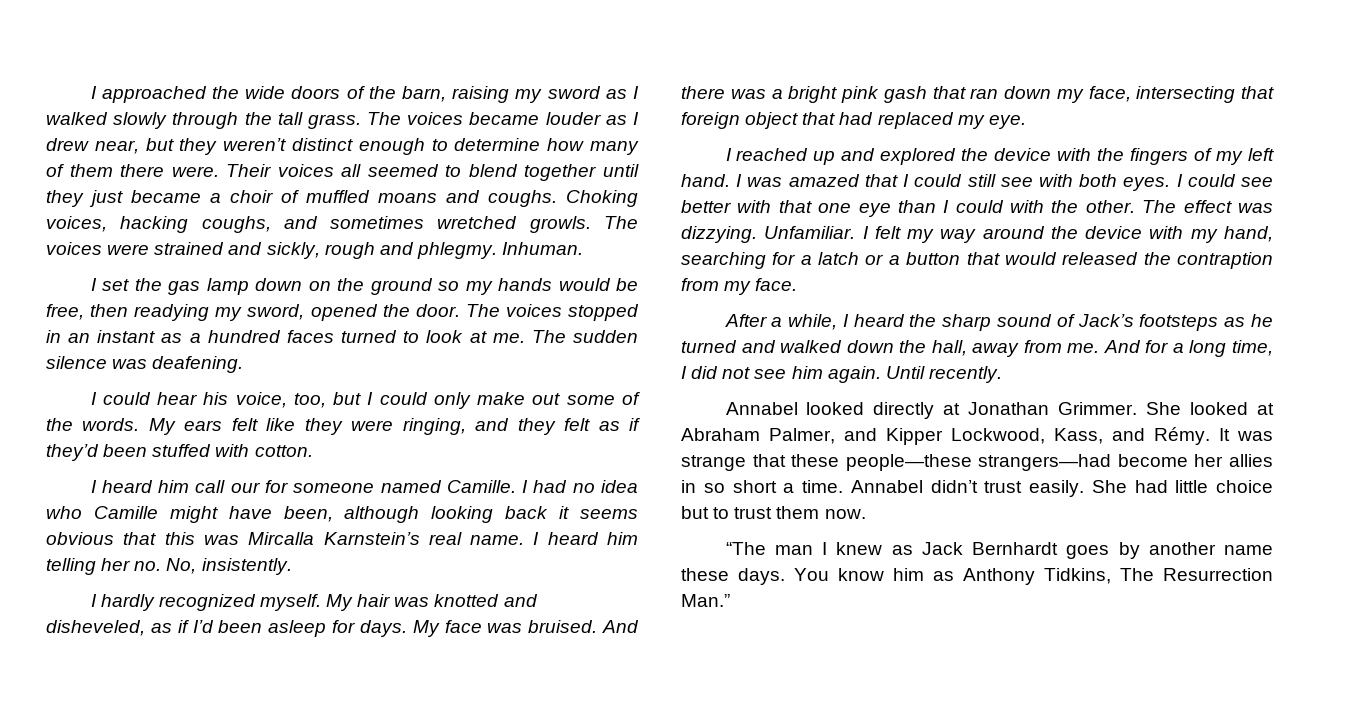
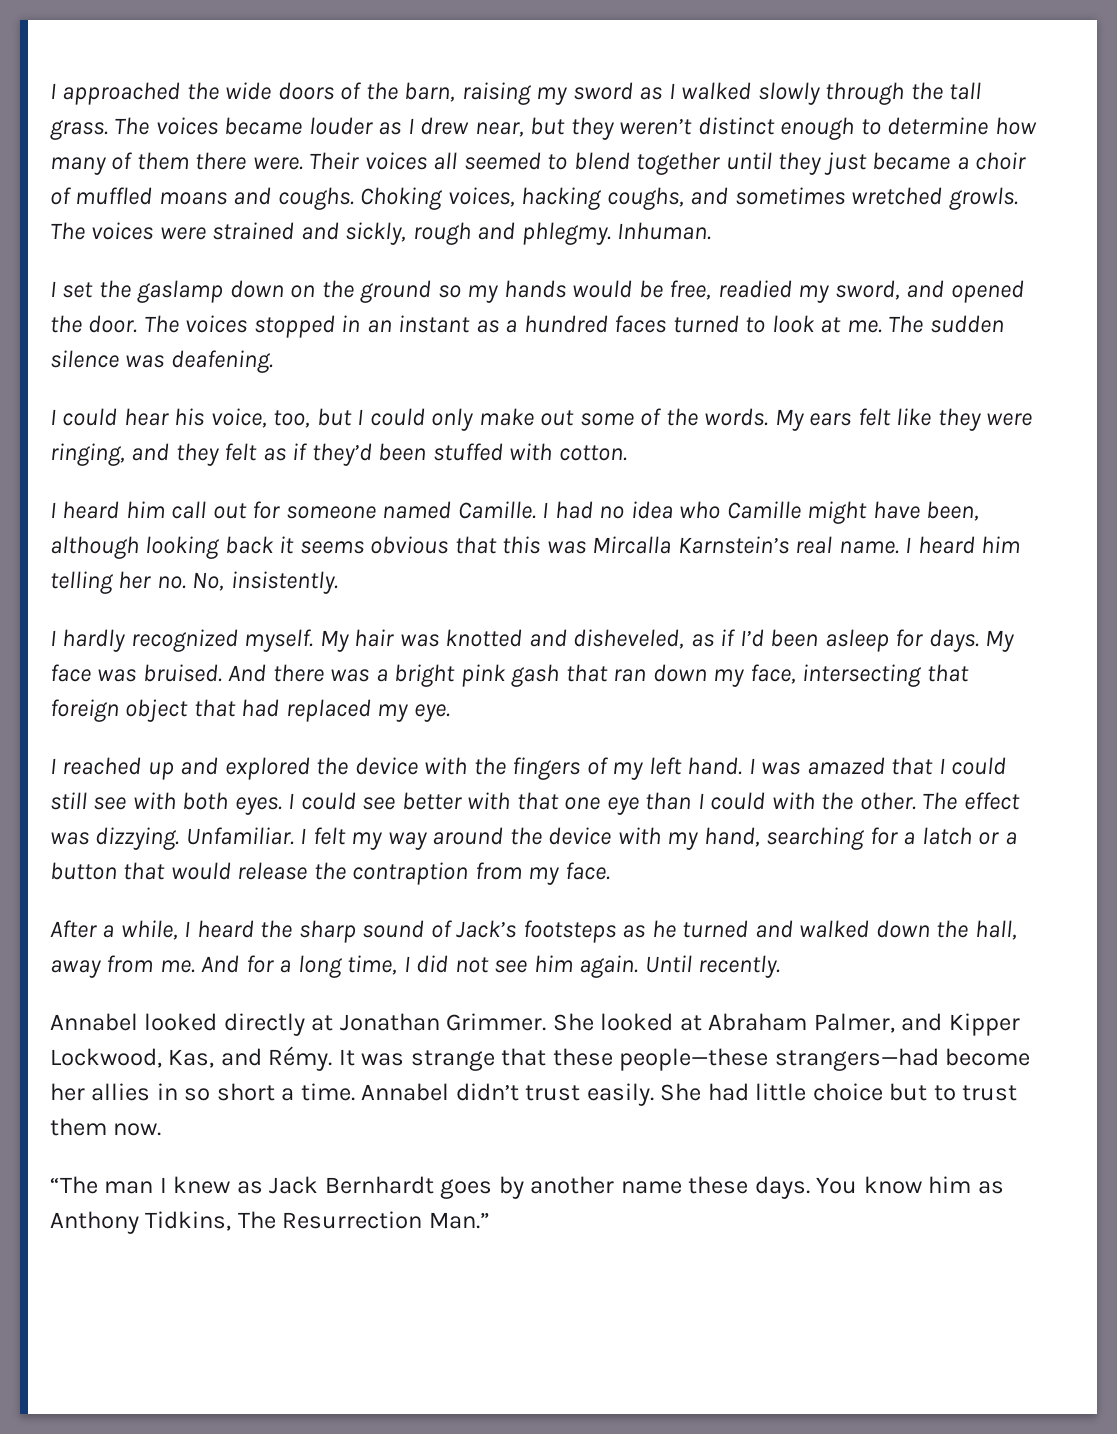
[167,278,249,295] gas lamp -> [137,280,224,303] gaslamp
[90,304,210,321] then readying -> [717,280,792,298] readied
(305, 312) none -> [906,280,945,298] and
[230,482,260,493] our -> [212,503,247,519] out
[1062,252,1139,265] released -> [237,862,308,880] release
[1054,428,1103,444] Kass, -> [168,1049,215,1068] Kas,

